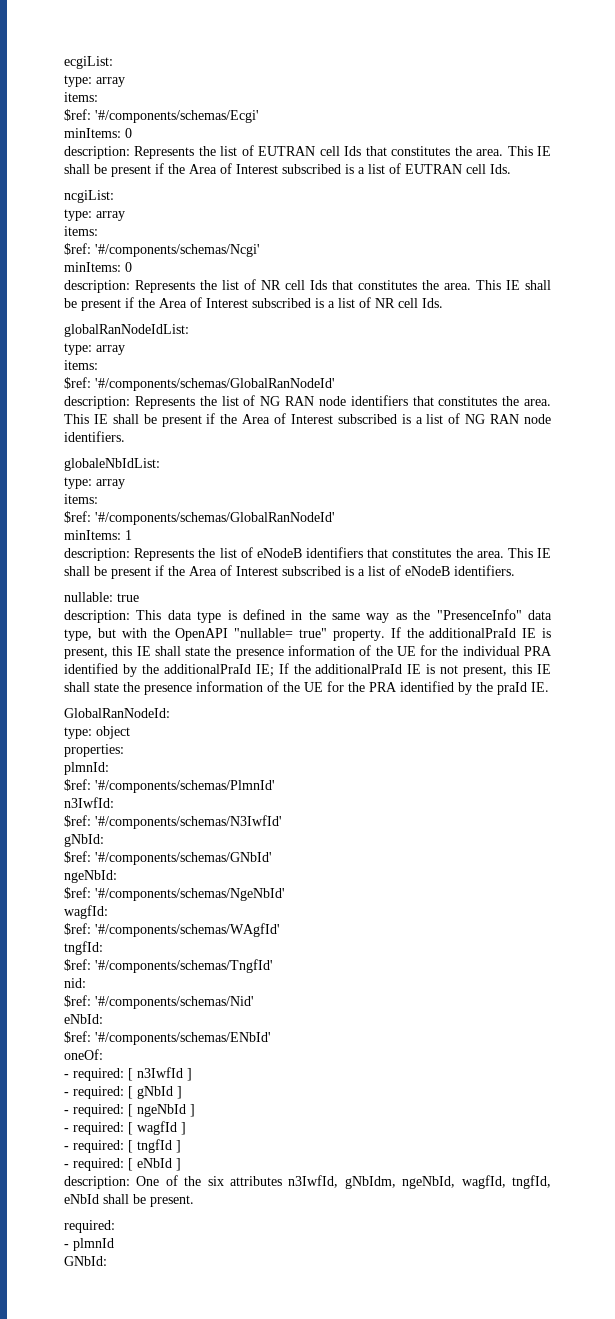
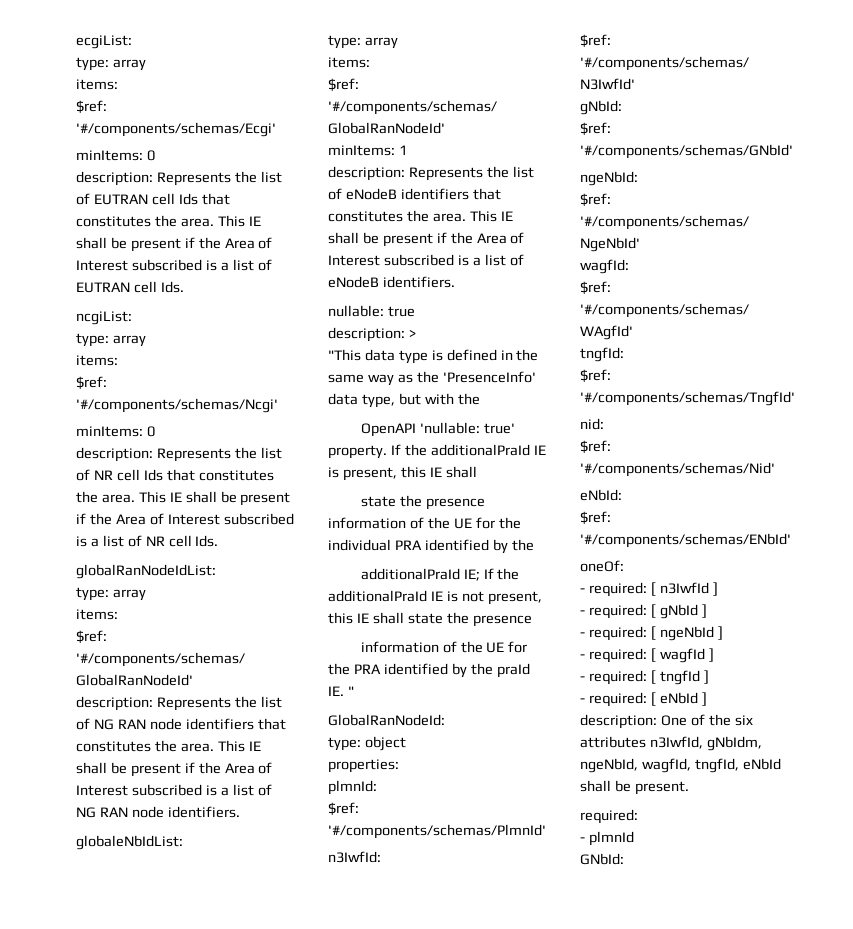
[136,610,162,620] This -> [408,329,416,338] [328,349,361,361] > // "This
[436,609,522,620] "PresenceInfo" -> [442,371,536,383] 'PresenceInfo'
[175,628,327,641] OpenAPI "nullable= true" -> [360,422,515,437] // OpenAPI 'nullable: true'
(181, 651) none -> (477, 472) //
(159, 669) none -> (534, 545) //
(192, 690) none -> (532, 621) //
(549, 687) none -> [347,686,354,696] "

